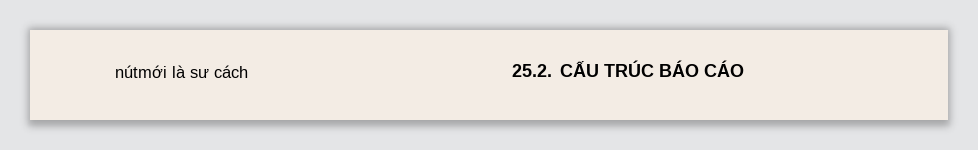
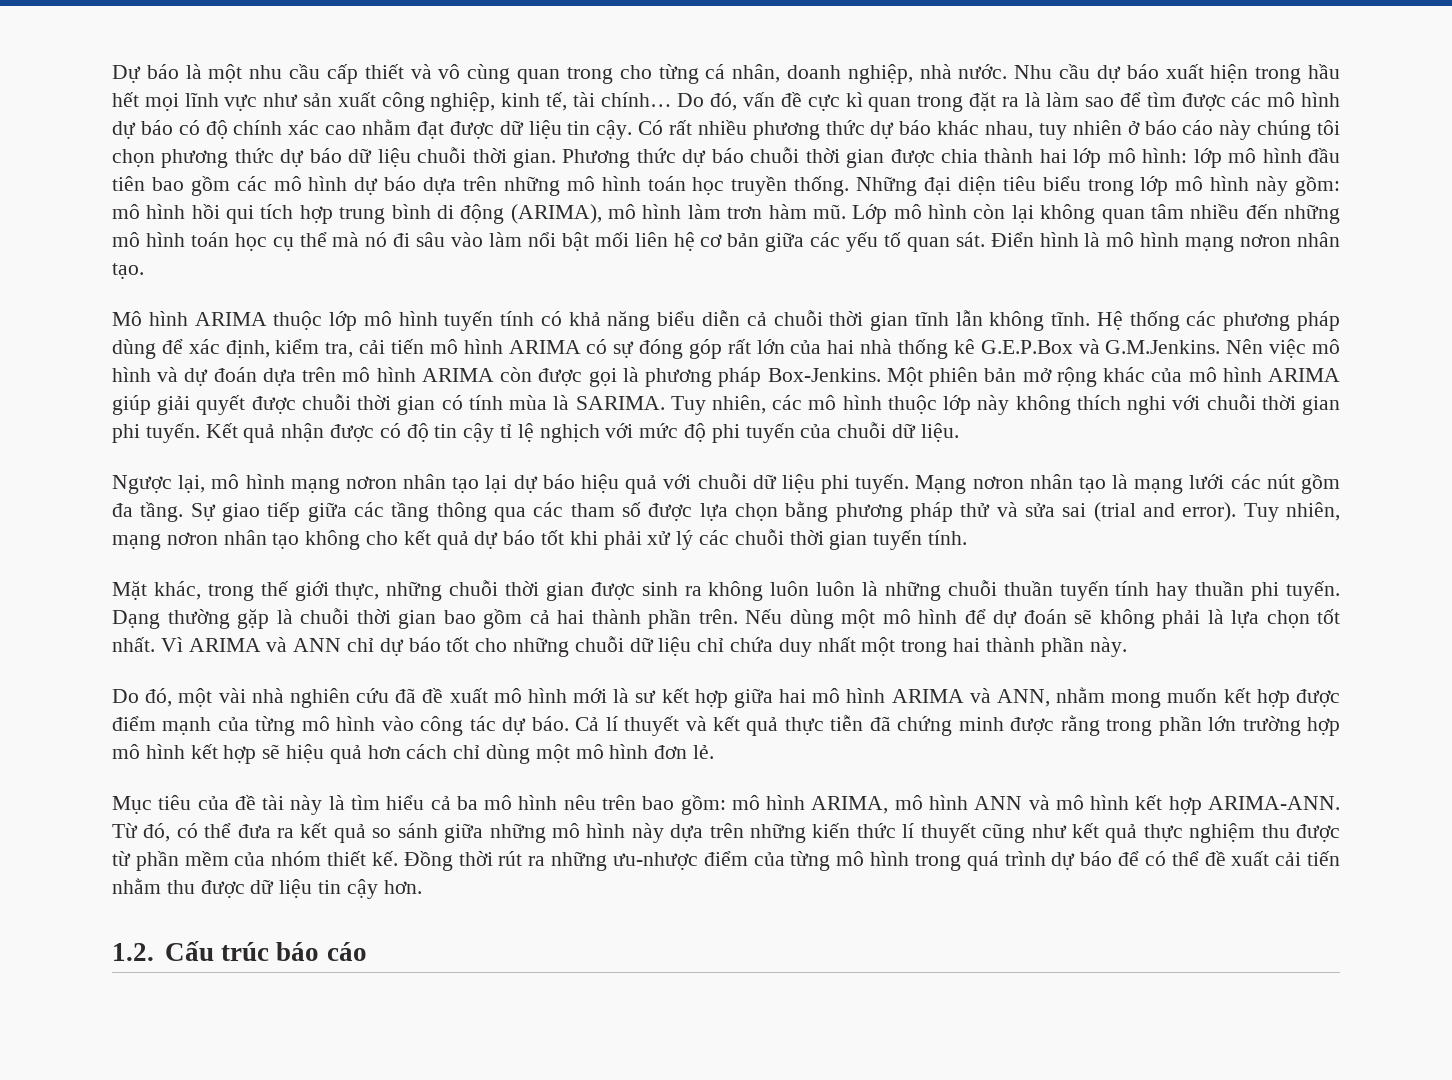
[115,65,248,78] [512,60,745,77] nútmới là sư cách // 25.2. CẤU TRÚC BÁO CÁO -> [112,64,1340,84] [112,92,1340,112] [112,119,1340,140] [112,147,1340,168] [112,176,1341,196] [112,204,1340,224] [112,232,1340,252] [112,263,144,279] [112,310,1340,331] [112,339,1340,359] [112,367,1341,387] [112,394,1341,415] [112,422,959,443] [112,473,1340,494] [112,501,1341,522] [112,529,968,550] [112,580,1341,601] [112,608,1340,629] [112,636,1127,657] [112,687,1341,708] [112,715,1340,736] [112,744,715,764] [112,795,1341,815] [112,823,1340,843] [112,851,1340,871] [112,878,422,899] [112,941,367,961] Dự báo là một nhu cầu cấp thiết và vô cùng quan trong cho từng cá nhân, doanh nghiệp, nhà nước. Nhu cầu dự báo xuất hiện trong hầu hết mọi lĩnh vực như sản xuất công nghiệp, kinh tế, tài chính… Do đó, vấn đề cực kì quan trong đặt ra là làm sao để tìm được các mô hình dự báo có độ chính xác cao nhằm đạt được dữ liệu tin cậy. Có rất nhiều phương thức dự báo khác nhau, tuy nhiên ở báo cáo này chúng tôi chọn phương thức dự báo dữ liệu chuỗi thời gian. Phương thức dự báo chuỗi thời gian được chia thành hai lớp mô hình: lớp mô hình đầu tiên bao gồm các mô hình dự báo dựa trên những mô hình toán học truyền thống. Những đại diện tiêu biểu trong lớp mô hình này gồm: mô hình hồi qui tích hợp trung bình di động (ARIMA), mô hình làm trơn hàm mũ. Lớp mô hình còn lại không quan tâm nhiều đến những mô hình toán học cụ thể mà nó đi sâu vào làm nổi bật mối liên hệ cơ bản giữa các yếu tố quan sát. Điển hình là mô hình mạng nơron nhân tạo. // Mô hình ARIMA thuộc lớp mô hình tuyến tính có khả năng biểu diễn cả chuỗi thời gian tĩnh lẫn không tĩnh. Hệ thống các phương pháp dùng để xác định, kiểm tra, cải tiến mô hình ARIMA có sự đóng góp rất lớn của hai nhà thống kê G.E.P.Box và G.M.Jenkins. Nên việc mô hình và dự đoán dựa trên mô hình ARIMA còn được gọi là phương pháp Box-Jenkins. Một phiên bản mở rộng khác của mô hình ARIMA giúp giải quyết được chuỗi thời gian có tính mùa là SARIMA. Tuy nhiên, các mô hình thuộc lớp này không thích nghi với chuỗi thời gian phi tuyến. Kết quả nhận được có độ tin cậy tỉ lệ nghịch với mức độ phi tuyến của chuỗi dữ liệu. // Ngược lại, mô hình mạng nơron nhân tạo lại dự báo hiệu quả với chuỗi dữ liệu phi tuyến. Mạng nơron nhân tạo là mạng lưới các nút gồm đa tầng. Sự giao tiếp giữa các tầng thông qua các tham số được lựa chọn bằng phương pháp thử và sửa sai (trial and error). Tuy nhiên, mạng nơron nhân tạo không cho kết quả dự báo tốt khi phải xử lý các chuỗi thời gian tuyến tính. // Mặt khác, trong thế giới thực, những chuỗi thời gian được sinh ra không luôn luôn là những chuỗi thuần tuyến tính hay thuần phi tuyến. Dạng thường gặp là chuỗi thời gian bao gồm cả hai thành phần trên. Nếu dùng một mô hình để dự đoán sẽ không phải là lựa chọn tốt nhất. Vì ARIMA và ANN chỉ dự báo tốt cho những chuỗi dữ liệu chỉ chứa duy nhất một trong hai thành phần này. // Do đó, một vài nhà nghiên cứu đã đề xuất mô hình mới là sư kết hợp giữa hai mô hình ARIMA và ANN, nhằm mong muốn kết hợp được điểm mạnh của từng mô hình vào công tác dự báo. Cả lí thuyết và kết quả thực tiễn đã chứng minh được rằng trong phần lớn trường hợp mô hình kết hợp sẽ hiệu quả hơn cách chỉ dùng một mô hình đơn lẻ. // Mục tiêu của đề tài này là tìm hiểu cả ba mô hình nêu trên bao gồm: mô hình ARIMA, mô hình ANN và mô hình kết hợp ARIMA-ANN. Từ đó, có thể đưa ra kết quả so sánh giữa những mô hình này dựa trên những kiến thức lí thuyết cũng như kết quả thực nghiệm thu được từ phần mềm của nhóm thiết kế. Đồng thời rút ra những ưu-nhược điểm của từng mô hình trong quá trình dự báo để có thể đề xuất cải tiến nhằm thu được dữ liệu tin cậy hơn. // 1.2. Cấu trúc báo cáo

